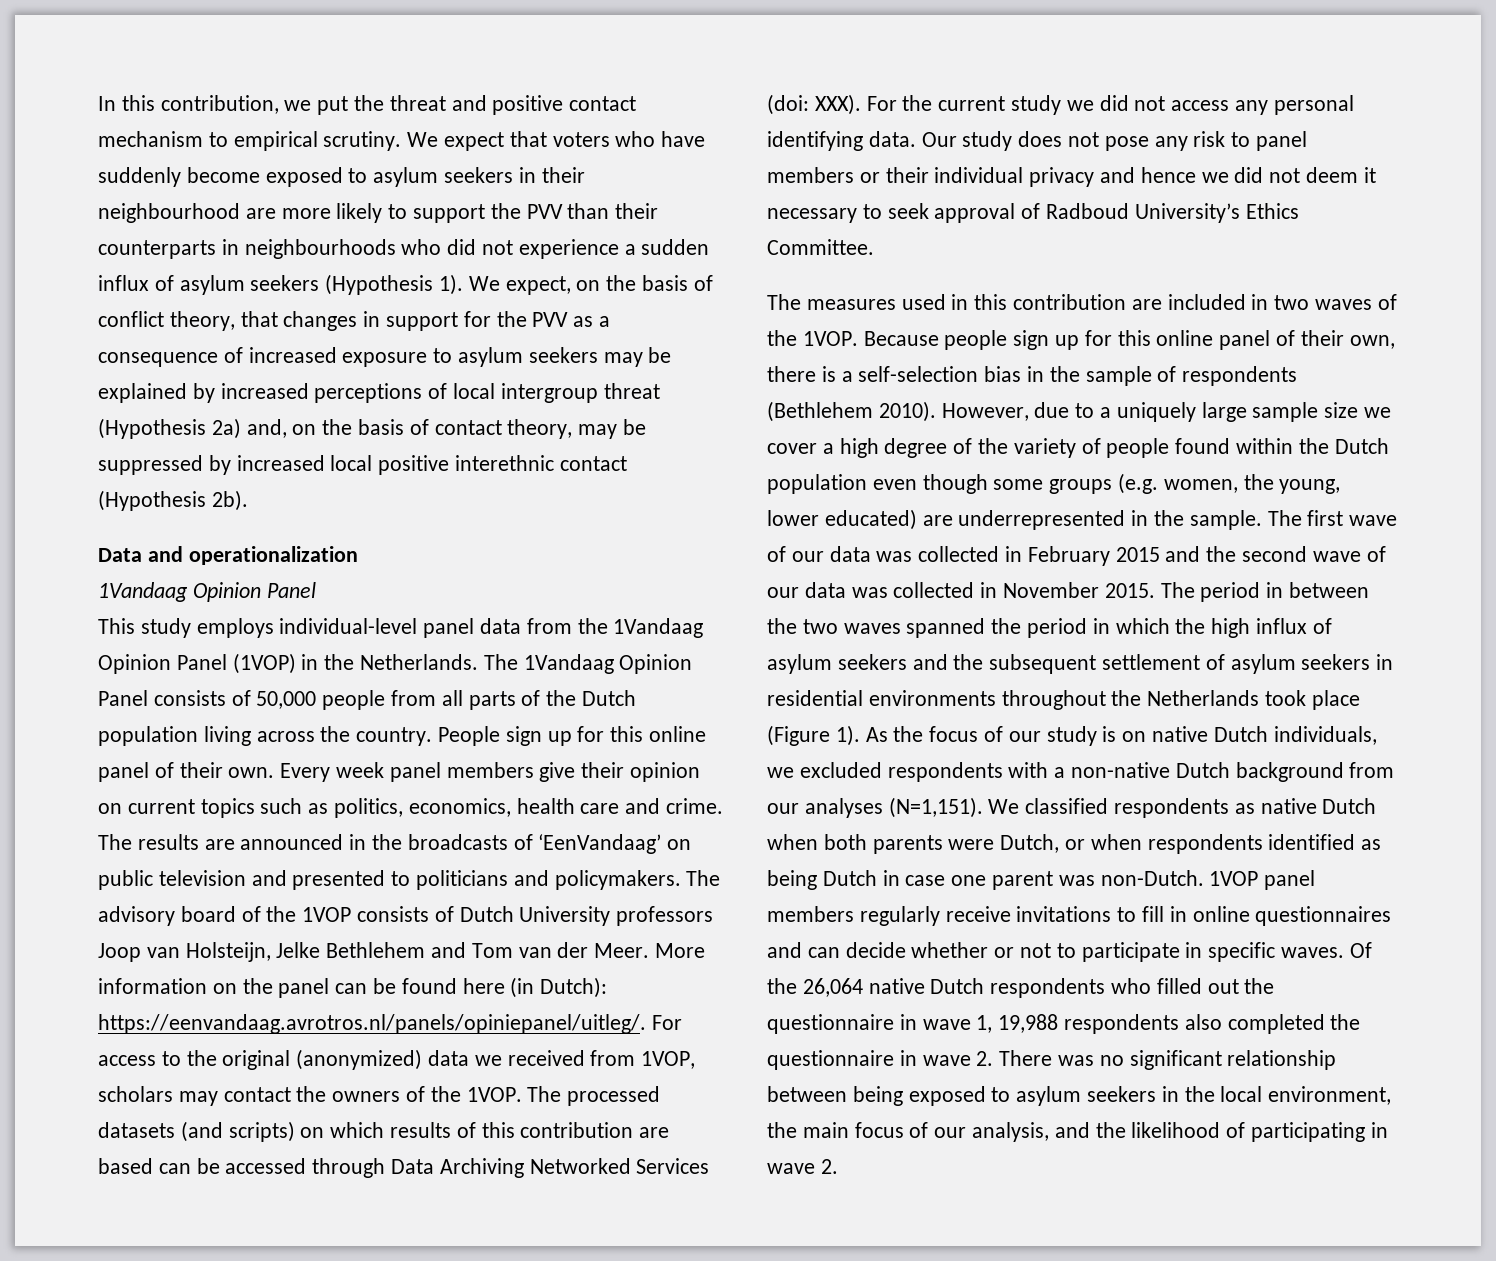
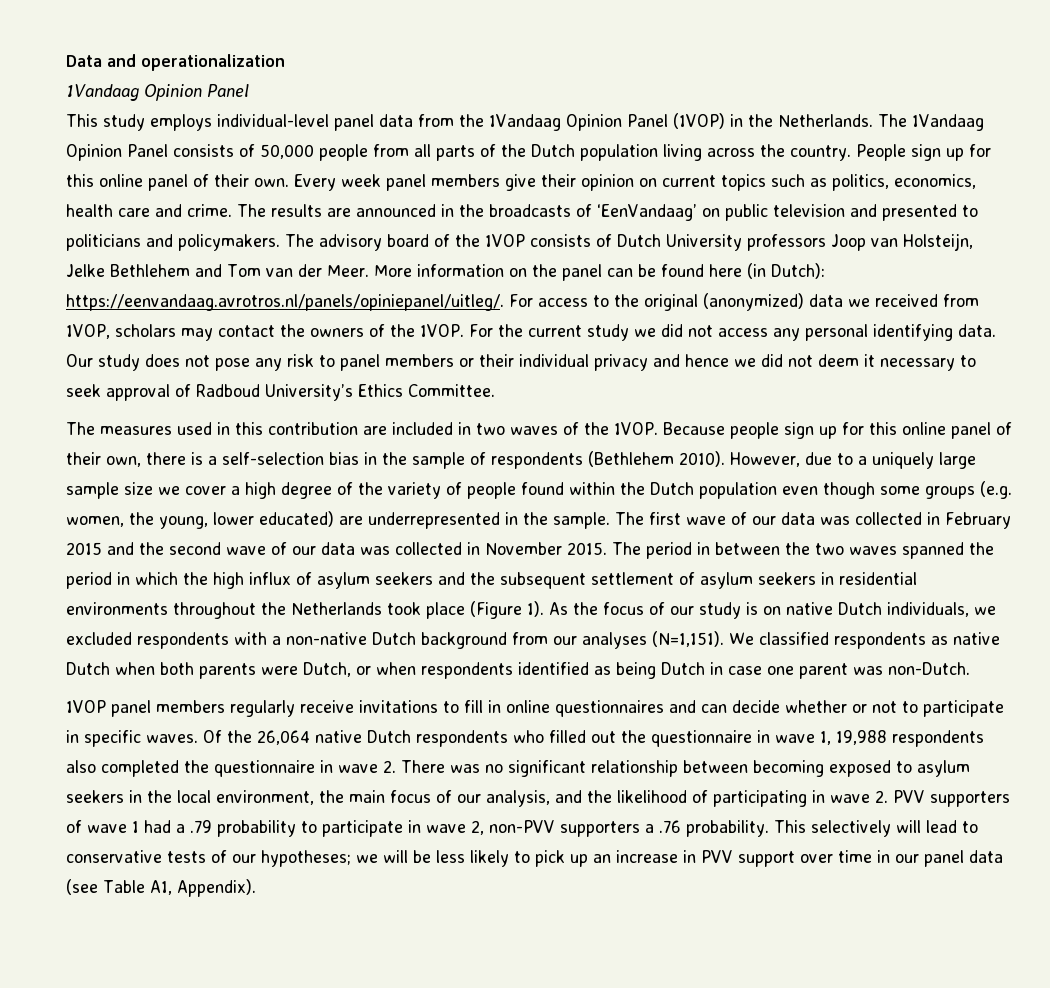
[98,95,637,115] [98,131,706,151] [98,167,585,187] [98,203,659,223] [98,239,710,259] [98,274,713,295] [98,311,611,331] [98,347,672,367] [98,383,660,403] [98,418,647,439] [98,455,627,475] [98,490,248,511] In this contribution, we put the threat and positive contact mechanism to empirical scrutiny. We expect that voters who have suddenly become exposed to asylum seekers in their neighbourhood are more likely to support the PVV than their counterparts in neighbourhoods who did not experience a sudden influx of asylum seekers (Hypothesis 1). We expect, on the basis of conflict theory, that changes in support for the PVV as a consequence of increased exposure to asylum seekers may be explained by increased perceptions of local intergroup threat (Hypothesis 2a) and, on the basis of contact theory, may be suppressed by increased local positive interethnic contact (Hypothesis 2b). // -> (66, 61) none
[527,1086,661,1106] [98,1121,670,1142] [98,1158,710,1178] [767,94,861,115] The processed datasets (and scripts) on which results of this contribution are based can be accessed through Data Archiving Networked Services (doi: XXX). -> (464, 330) none
(1204, 878) none -> (970, 668) //
[852,1086,903,1106] being -> [753,760,824,777] becoming
(838, 1166) none -> [893,790,1010,807] [66,820,978,837] [66,850,1003,867] [66,879,256,897] PVV supporters of wave 1 had a .79 probability to participate in wave 2, non-PVV supporters a .76 probability. This selectively will lead to conservative tests of our hypotheses; we will be less likely to pick up an increase in PVV support over time in our panel data (see Table A1, Appendix).

